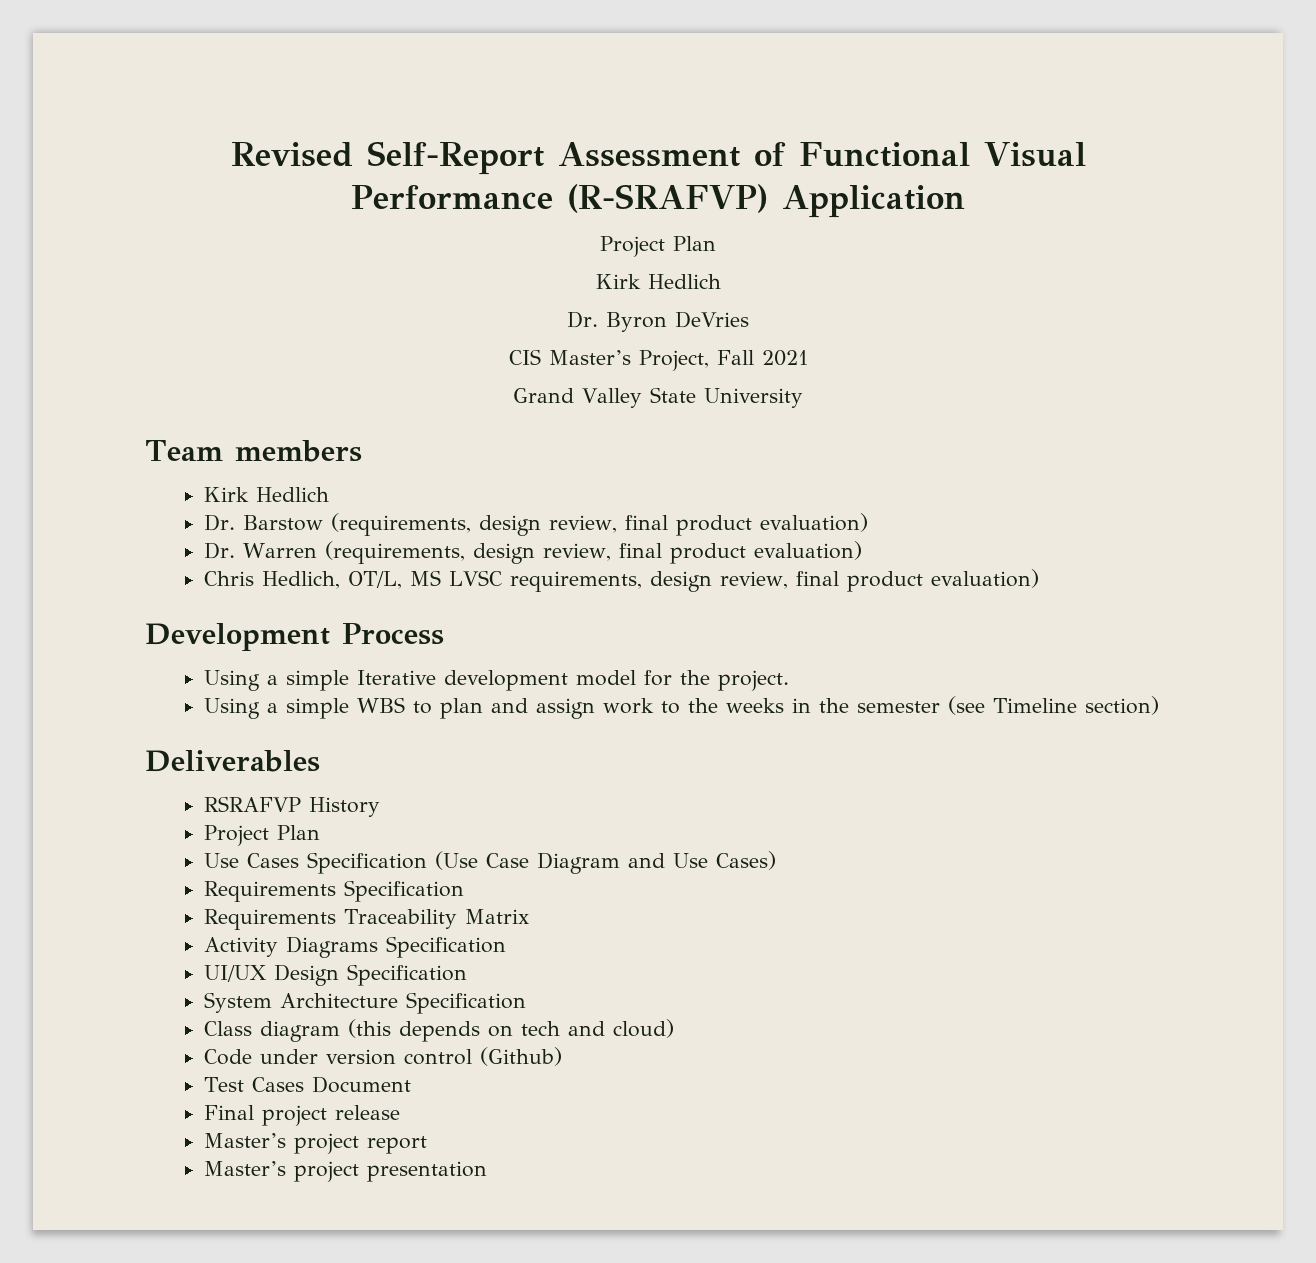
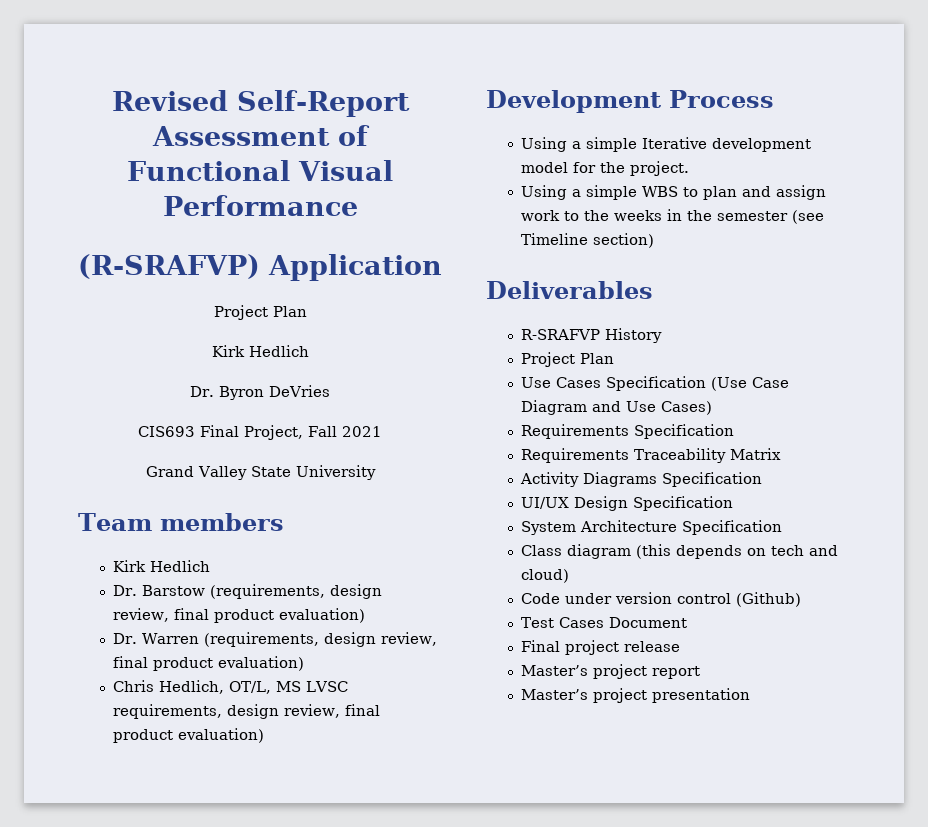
(554, 197) none -> (358, 205) //
[508,349,631,365] CIS Master’s -> [138,425,240,437] CIS693 Final
[203,796,301,812] RSRAFVP -> [521,329,601,340] R-SRAFVP

